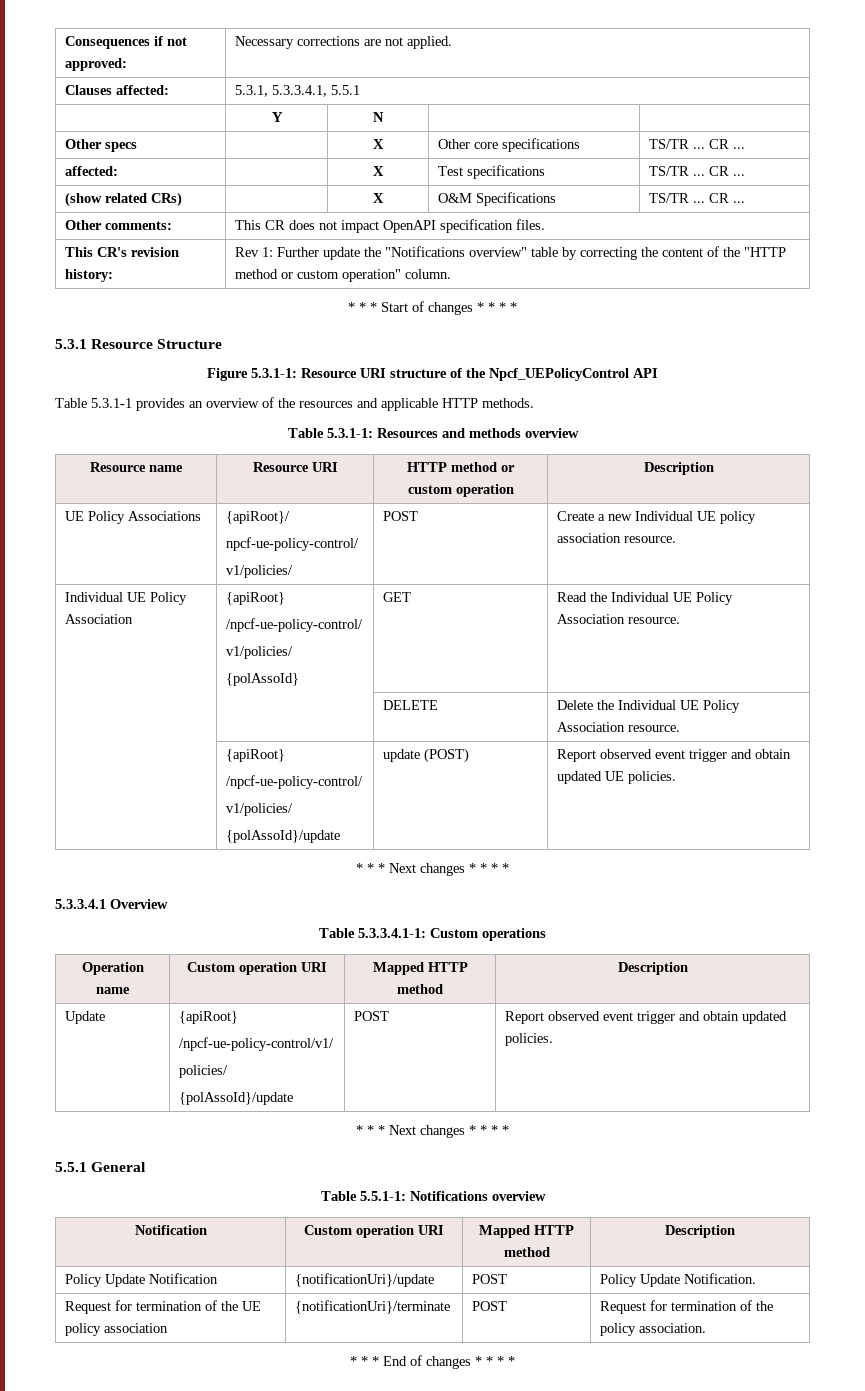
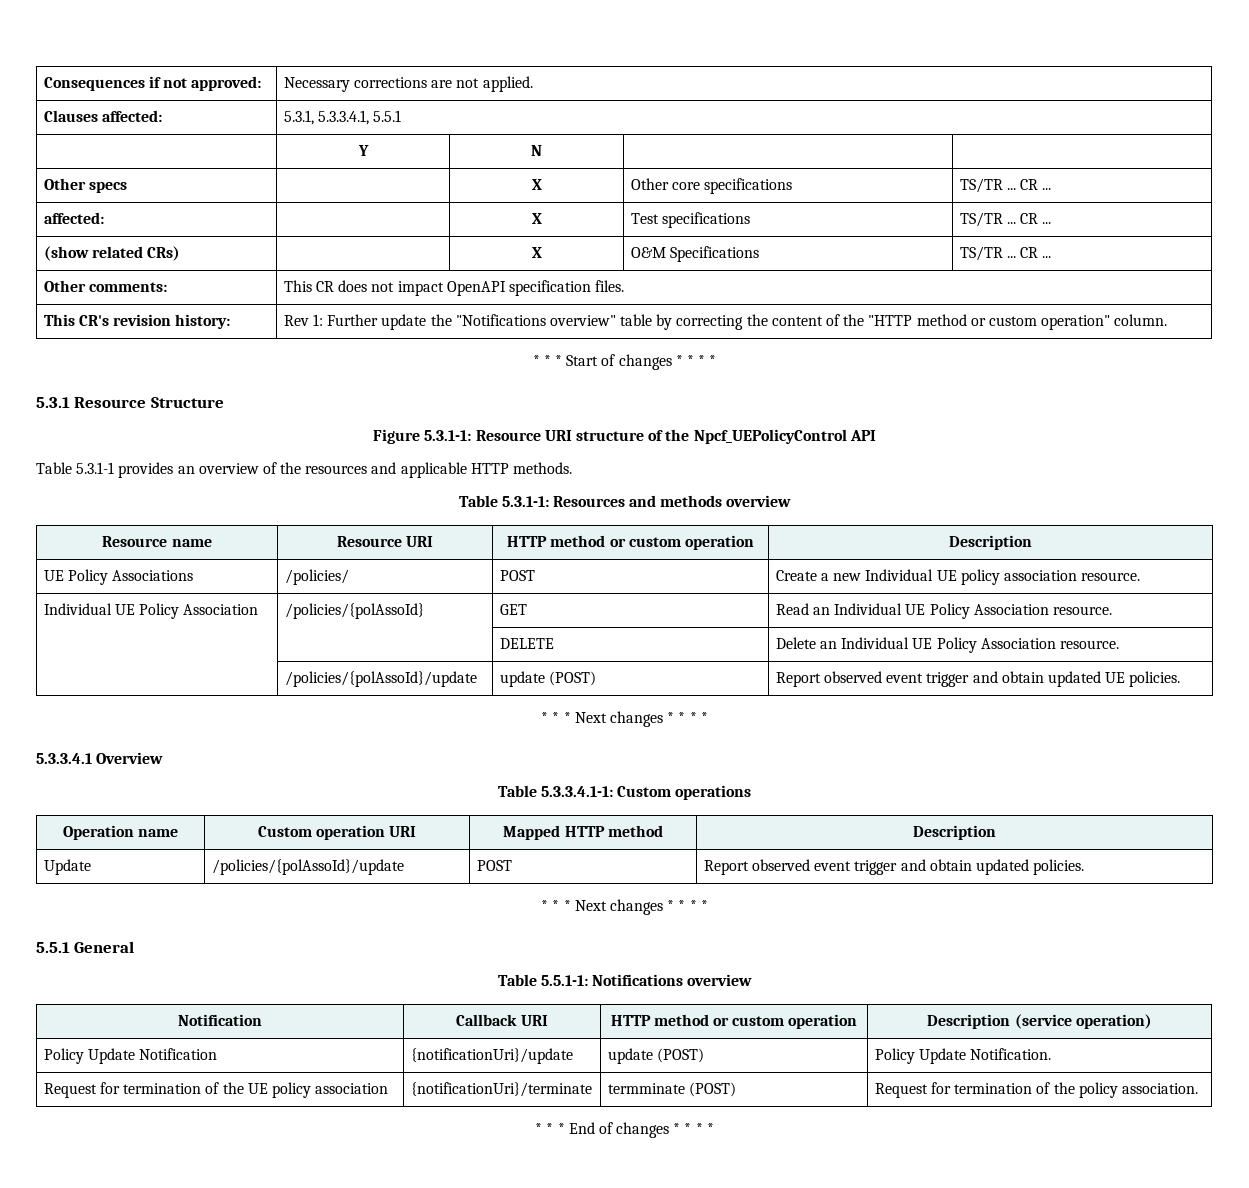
[226,511,291,524] [226,537,360,551] [226,565,294,578] {apiRoot}/ // npcf-ue-policy-control/ // v1/policies/ -> [284,569,349,585] /policies/
[226,592,286,605] [226,618,364,632] [226,646,294,659] [226,673,300,686] {apiRoot} // /npcf-ue-policy-control/ // v1/policies/ // {polAssoId} -> [284,603,424,619] /policies/{polAssoId}
[590,592,608,602] the -> [812,607,830,615] an
[597,700,741,713] [557,722,681,732] [226,749,286,762] [226,775,364,789] [226,803,294,816] [226,830,341,843] the Individual UE Policy Association resource. // | {apiRoot} // /npcf-ue-policy-control/ // v1/policies/ // {polAssoId}/update -> [819,637,1119,653] [284,671,477,687] an Individual UE Policy Association resource. // | /policies/{polAssoId}/update
[179,1011,239,1024] [179,1037,335,1051] [179,1065,229,1078] [179,1092,294,1105] {apiRoot} // /npcf-ue-policy-control/v1/ // policies/ // {polAssoId}/update -> [211,859,404,875] /policies/{polAssoId}/update
[304,1225,444,1238] [479,1225,574,1238] [503,1247,550,1257] [665,1225,735,1238] Custom operation URI | Mapped HTTP method | Description -> [456,1014,548,1026] [610,1014,858,1029] [927,1014,1152,1029] Callback URI | HTTP method or custom operation | Description (service operation)
[472,1274,508,1284] POST -> [607,1048,704,1064] update (POST)
[472,1301,508,1311] POST -> [607,1082,736,1097] termminate (POST)

